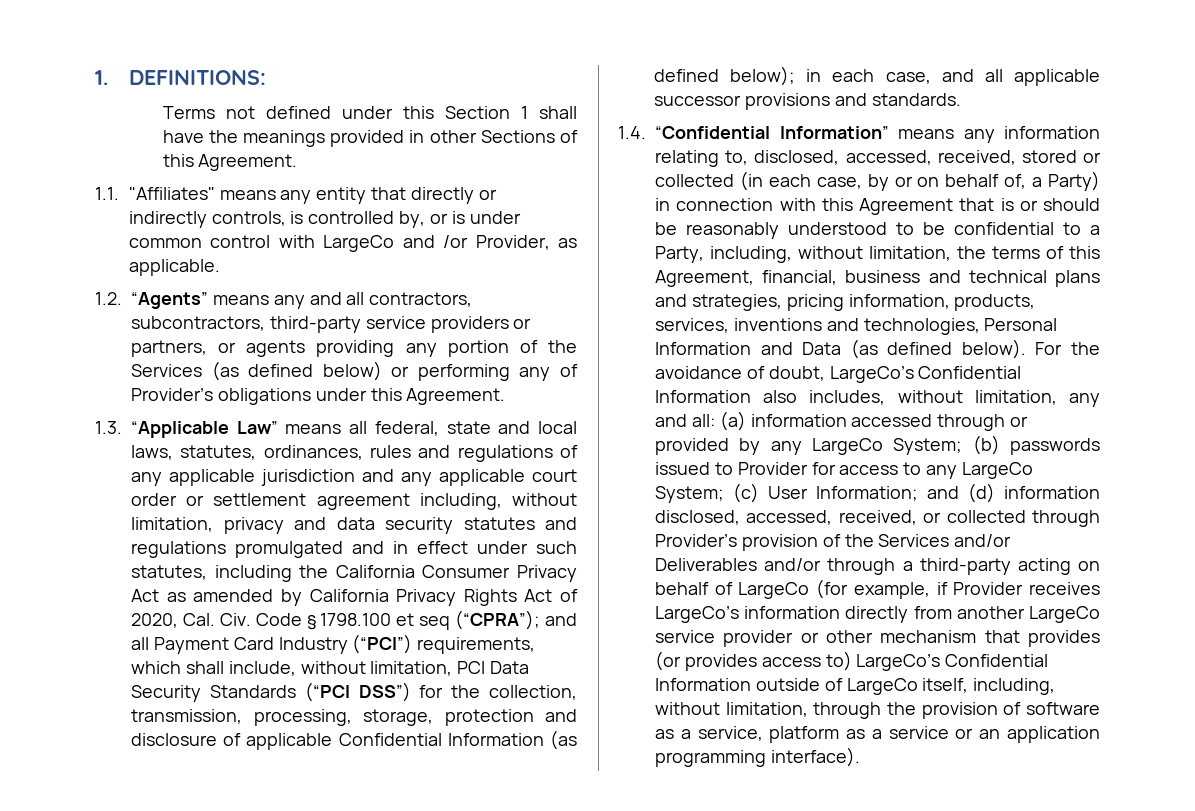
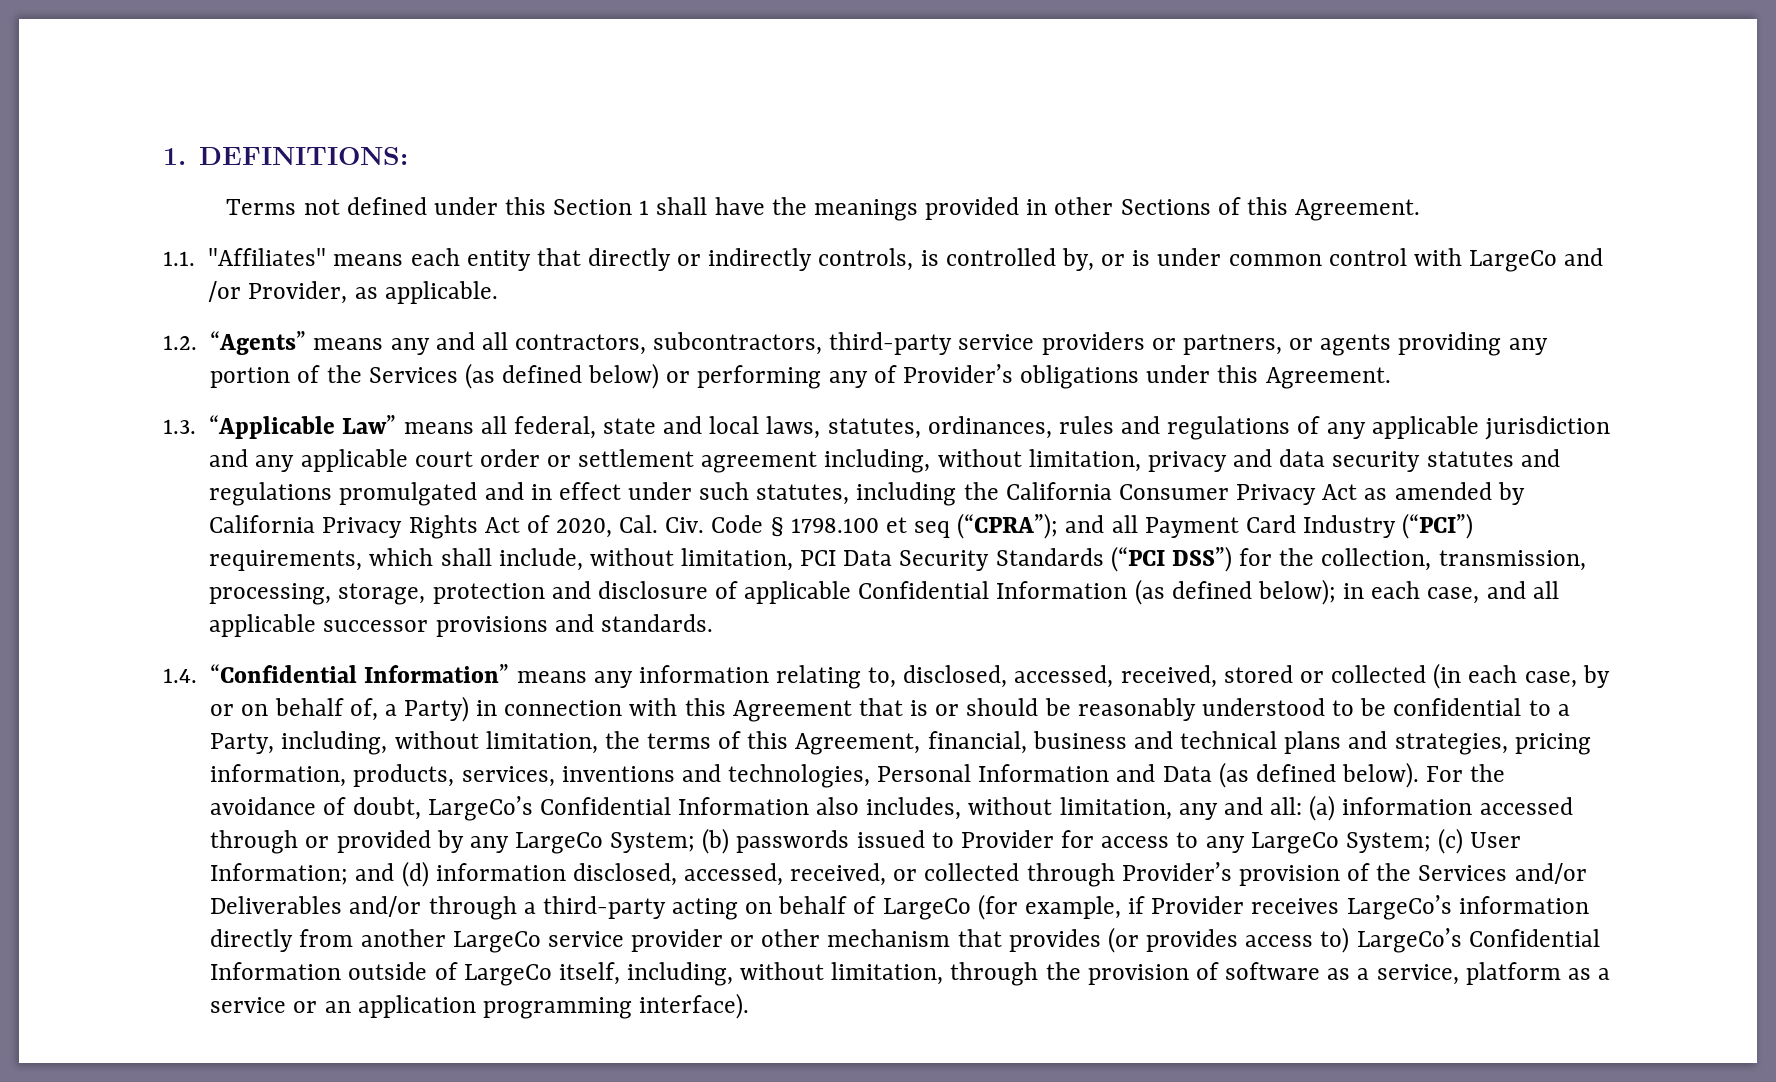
[280,190,312,204] any -> [410,248,460,266] each

